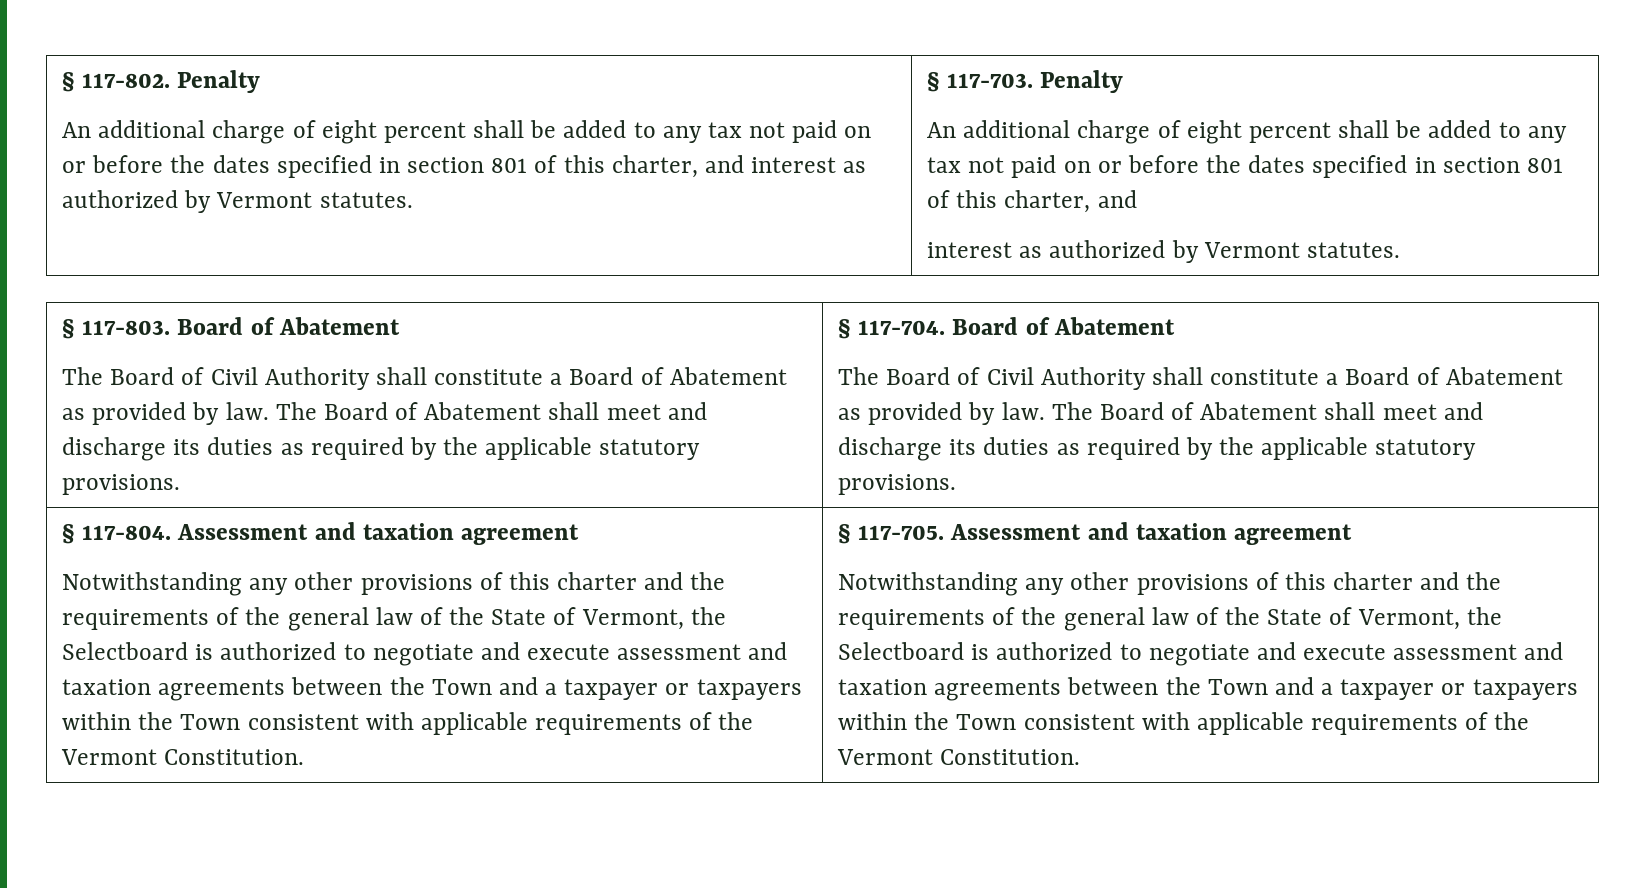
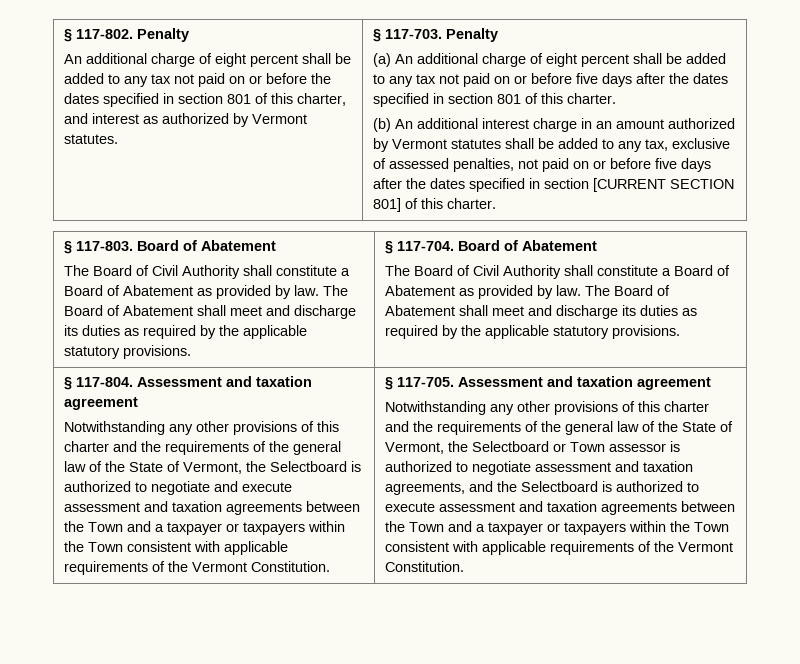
(1124, 81) none -> [372,53,391,67] (a)
[1206,155,1563,178] [927,190,1137,213] [927,240,1400,263] the dates specified in section 801 of this charter, and // interest as authorized by Vermont statutes. -> [575,73,728,87] [372,93,616,107] [372,118,735,132] [372,138,730,152] [372,158,711,172] [372,178,734,192] [372,198,496,212] five days after the dates specified in section 801 of this charter. // (b) An additional interest charge in an amount authorized by Vermont statutes shall be added to any tax, exclusive of assessed penalties, not paid on or before five days after the dates specified in section [CURRENT SECTION 801] of this charter.
[971,642,1296,666] is authorized to negotiate and -> [552,441,680,452] [384,461,693,475] [384,481,699,495] or Town assessor is authorized to negotiate assessment and taxation agreements, and the Selectboard is authorized to

